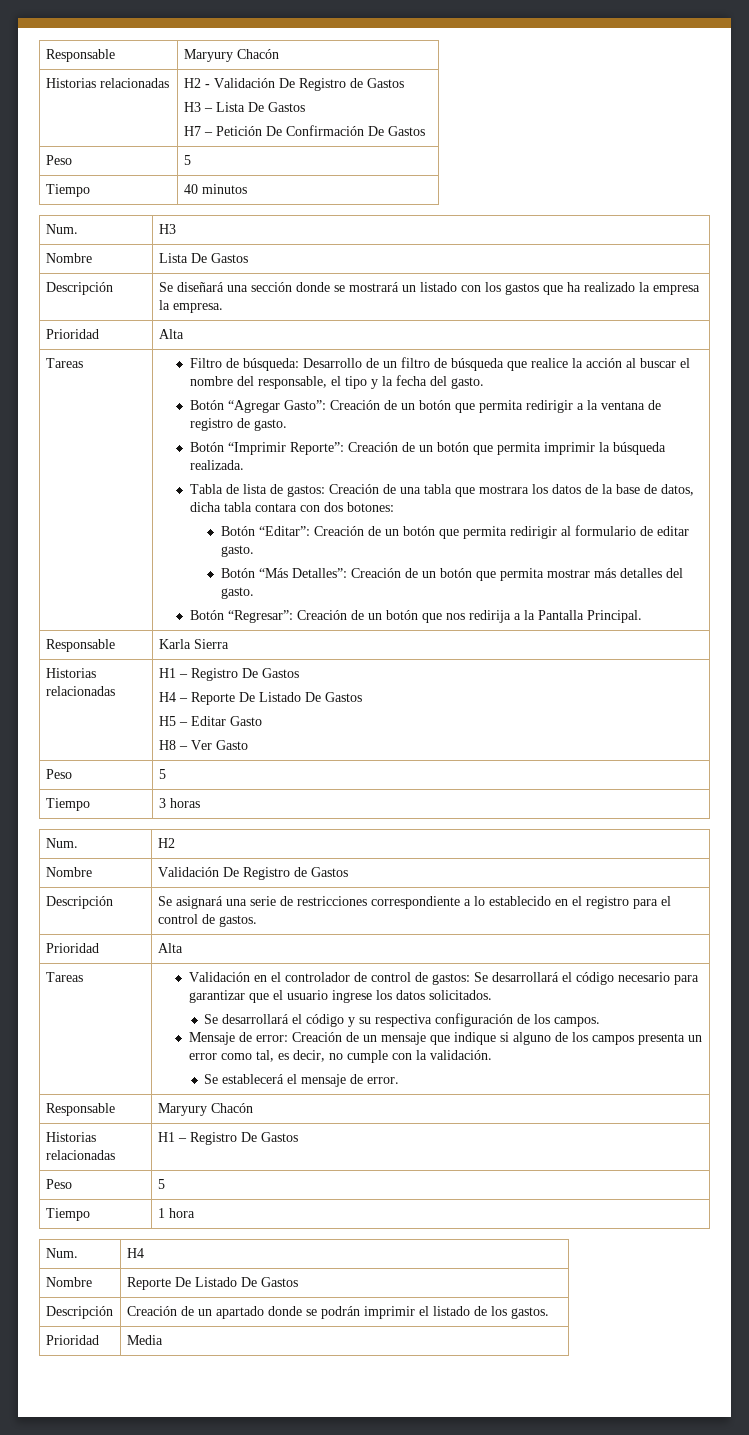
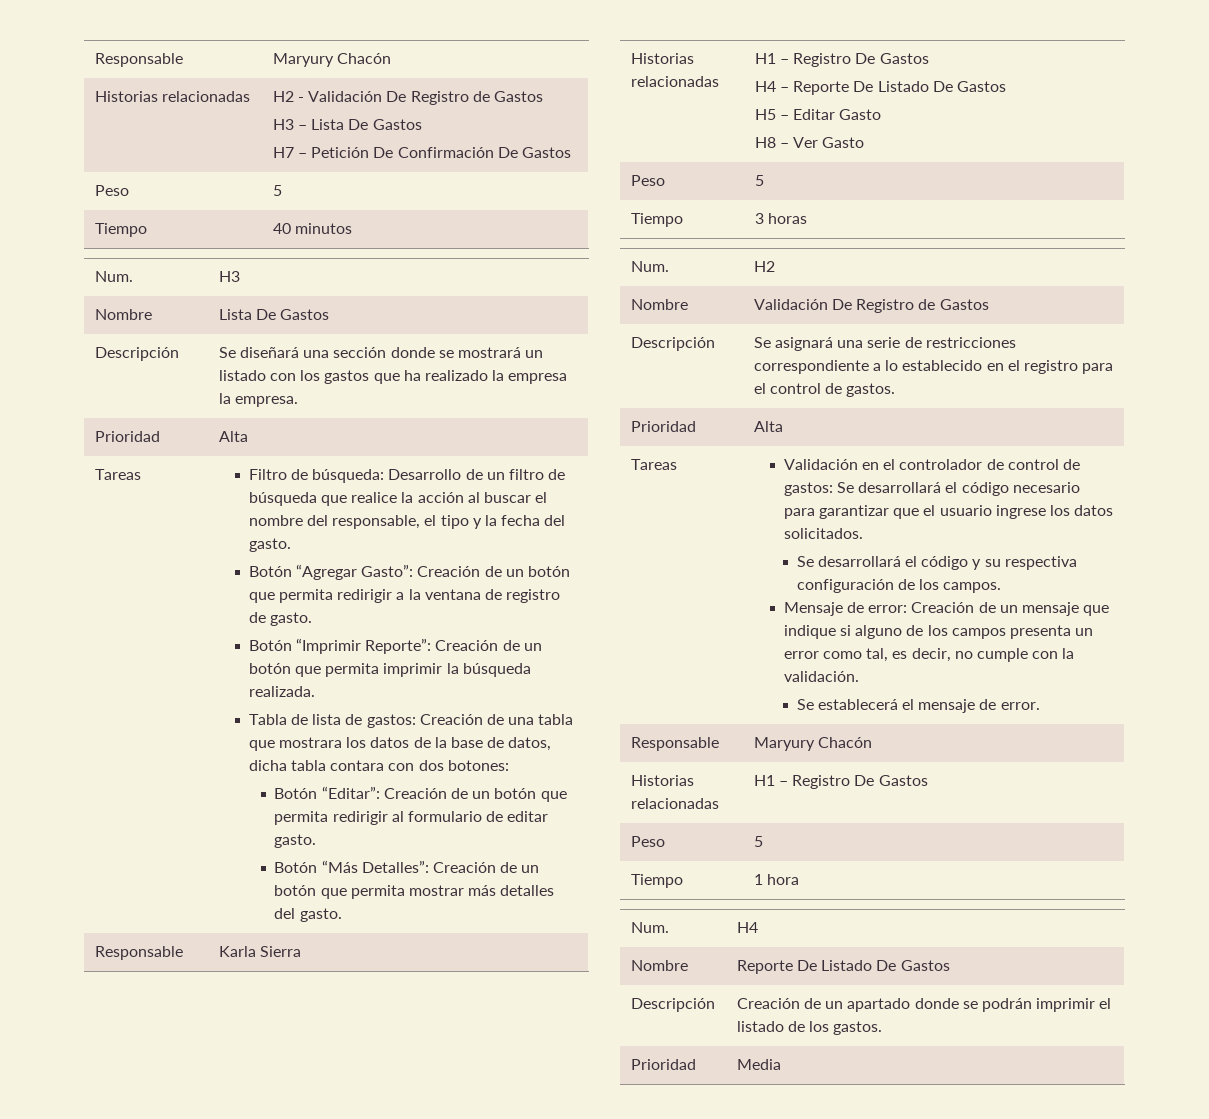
[189,610,642,623] // Botón “Regresar”: Creación de un botón que nos redirija a la Pantalla Principal. -> (342, 915) none

